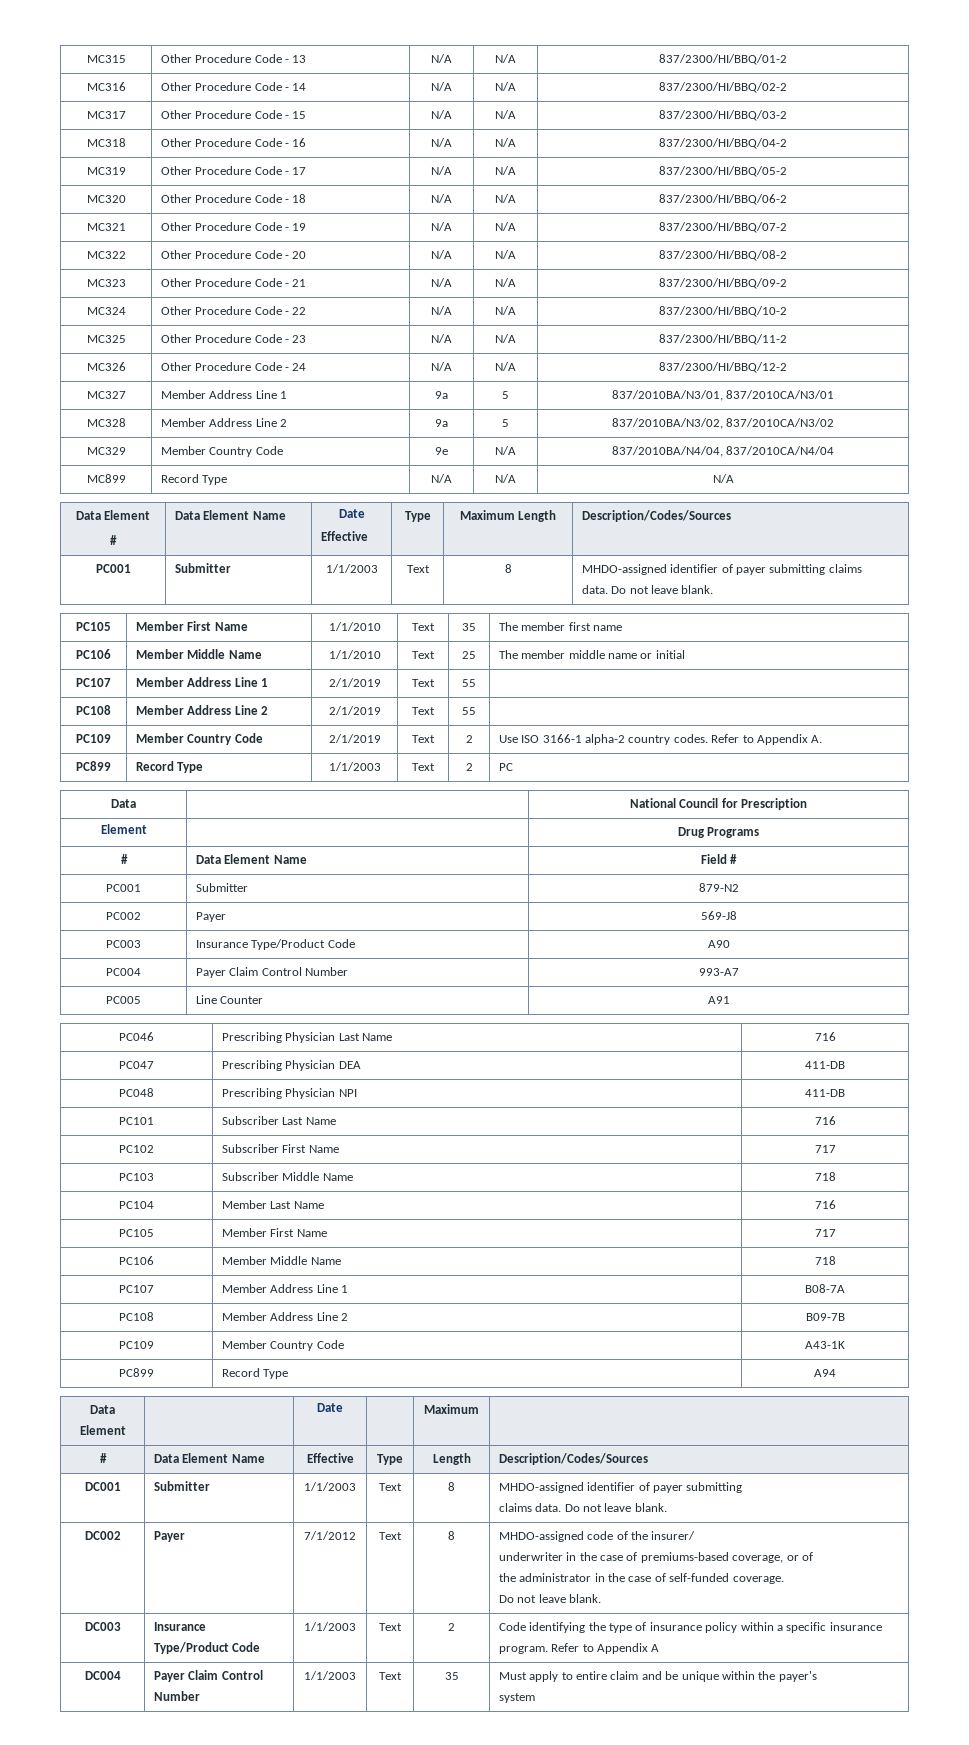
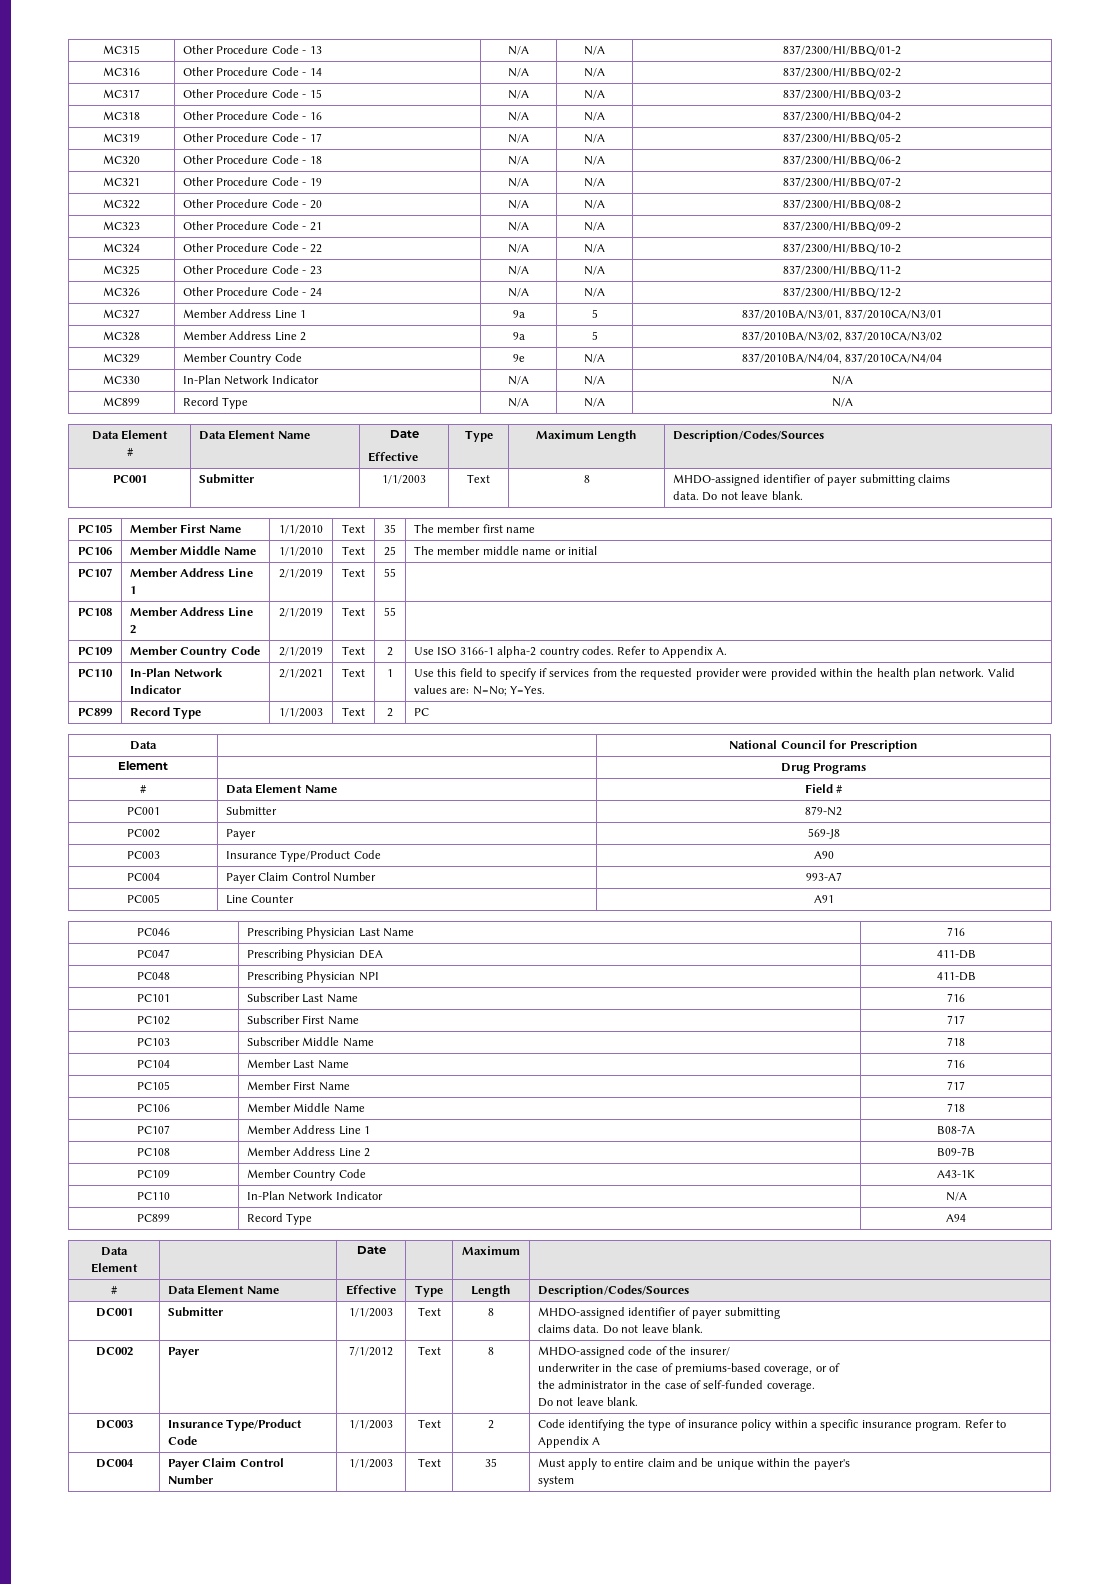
(835, 450) none -> [103,375,140,384] [183,375,319,385] [508,376,529,385] [584,376,605,385] [831,376,853,385] // MC330 | In-Plan Network Indicator | N/A | N/A | N/A
(823, 739) none -> [78,669,113,677] [130,668,224,677] [130,685,182,694] [279,669,323,678] [342,668,365,677] [387,669,393,677] [414,668,1015,680] [414,685,546,696] // PC110 | In-Plan Network Indicator | 2/1/2021 | Text | 1 | Use this field to specify if services from the requested provider were provided within the health plan network. Valid values are: N=No; Y=Yes.
(845, 1345) none -> [137,1192,170,1200] [247,1191,383,1201] [945,1192,967,1201] // PC110 | In-Plan Network Indicator | N/A

